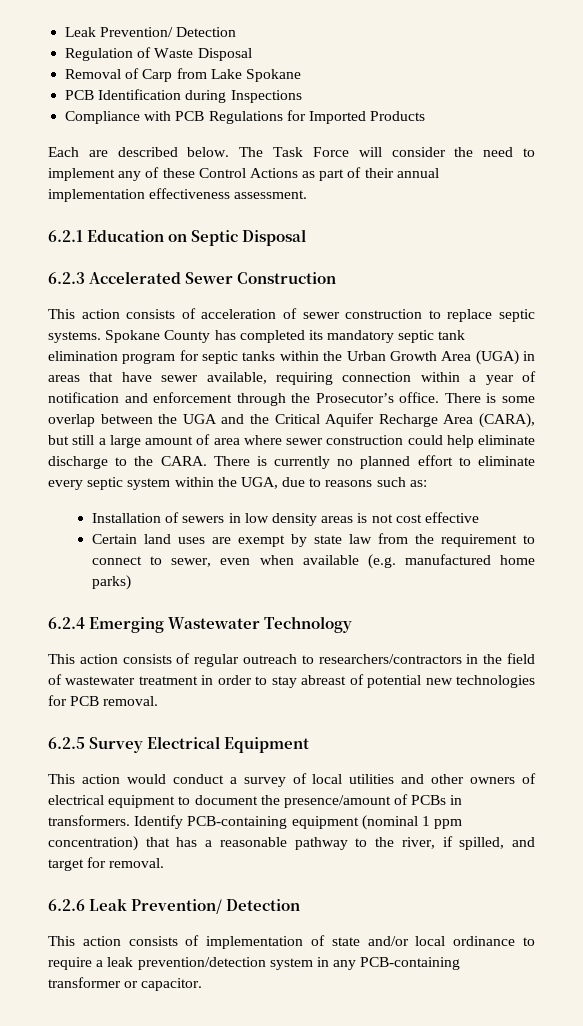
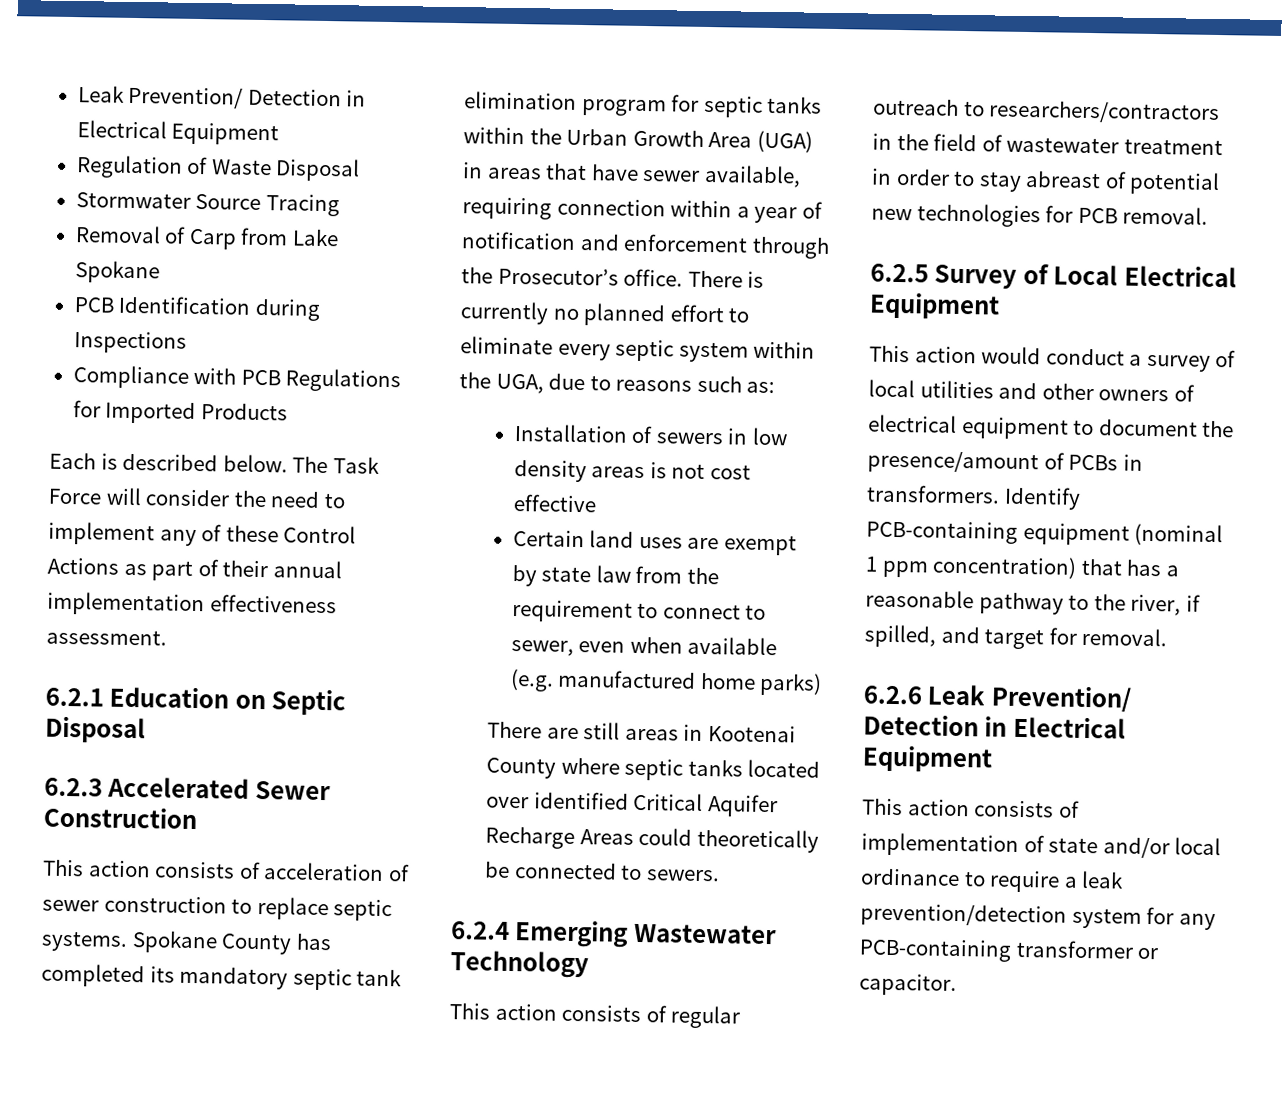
[65,27,237,37] Leak Prevention/ Detection -> [77,85,367,109] [76,120,280,146] Leak Prevention/ Detection in Electrical Equipment
(252, 54) none -> [75,192,340,217] // Stormwater Source Tracing
[88,150,108,157] are -> [100,453,118,470] is
[501,396,535,403] [48,413,535,428] [48,434,535,448] [48,456,267,469] some overlap between the UGA and the Critical Aquifer Recharge Area (CARA), but still a large amount of area where sewer construction could help eliminate discharge to the CARA. There is -> (765, 279) none
(132, 582) none -> [487,721,796,743] [486,757,821,781] [486,791,778,818] [485,826,819,853] [484,861,720,882] // There are still areas in Kootenai County where septic tanks located over identified Critical Aquifer Recharge Areas could theoretically be connected to sewers.
(144, 745) none -> [1022,263,1119,286] of Local
(301, 905) none -> [984,716,1126,739] [862,745,993,773] in Electrical Equipment
[316,957,329,967] in -> [1146,906,1175,925] for

